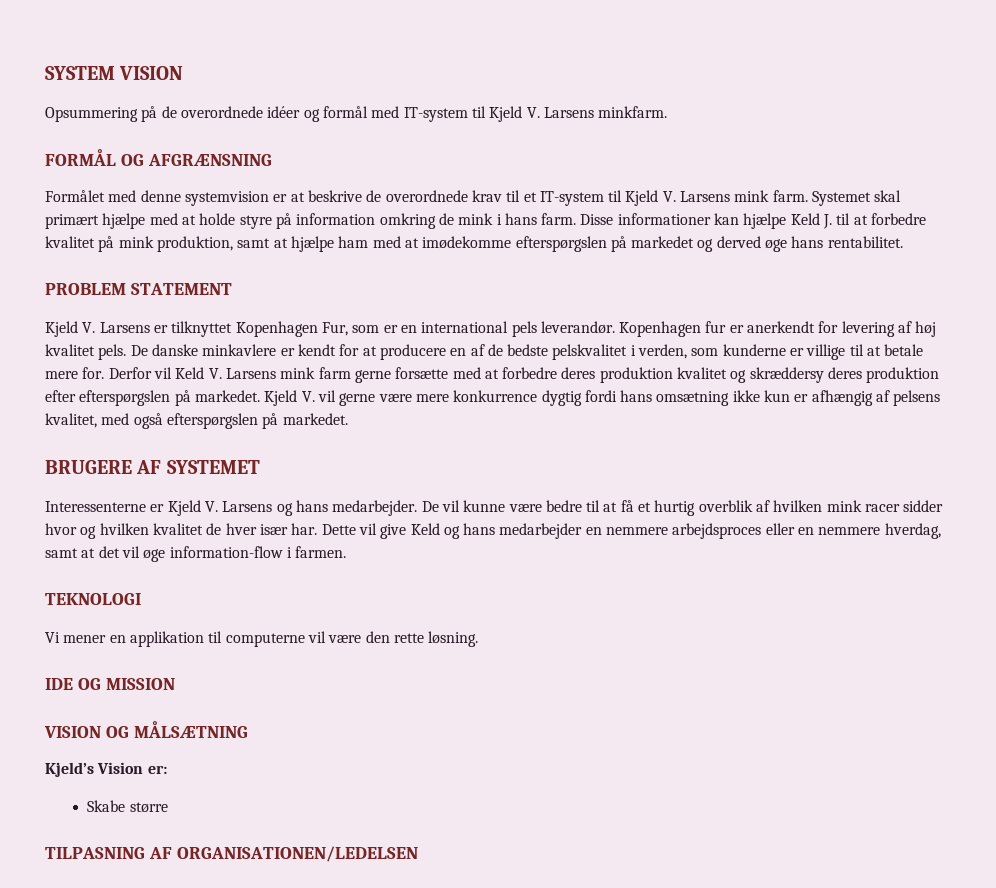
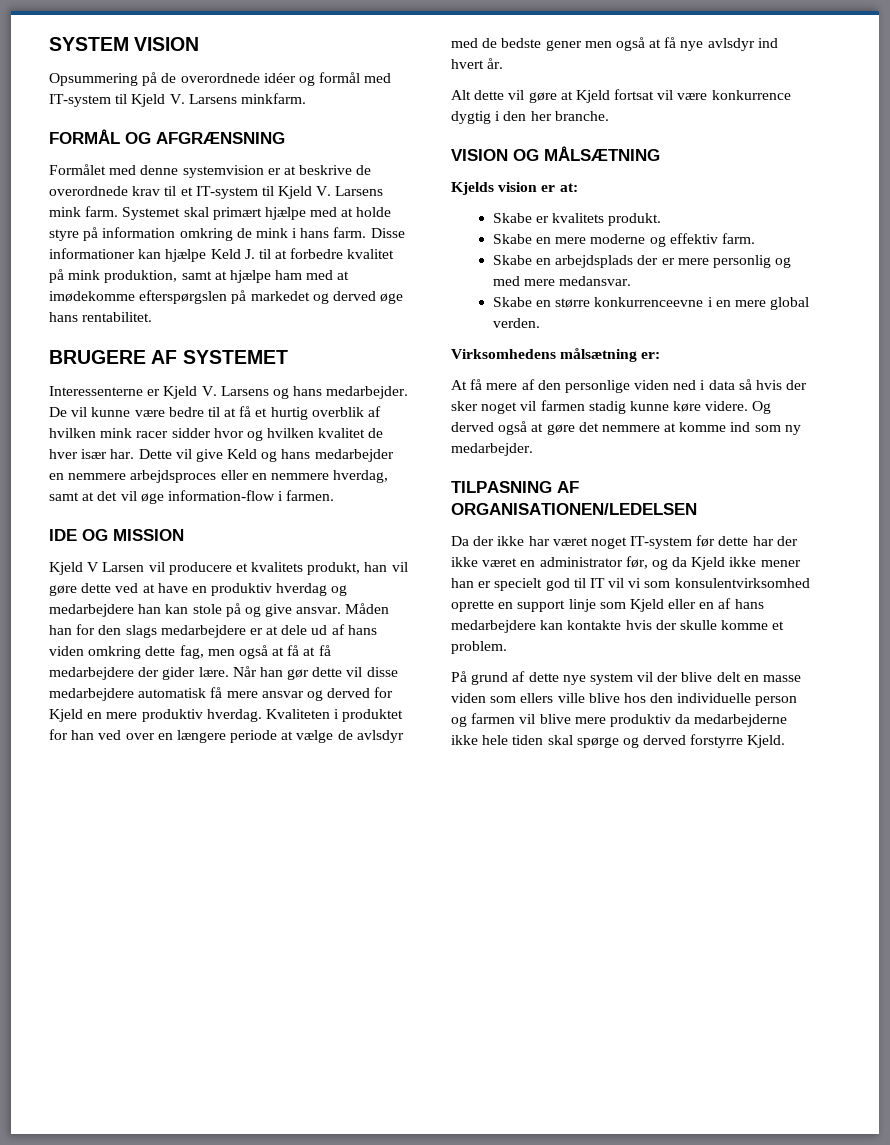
[45,283,232,295] [45,321,937,337] [45,344,924,360] [45,367,940,383] [45,390,941,406] [45,413,348,429] // PROBLEM STATEMENT // Kjeld V. Larsens er tilknyttet Kopenhagen Fur, som er en international pels leverandør. Kopenhagen fur er anerkendt for levering af høj kvalitet pels. De danske minkavlere er kendt for at producere en af de bedste pelskvalitet i verden, som kunderne er villige til at betale mere for. Derfor vil Keld V. Larsens mink farm gerne forsætte med at forbedre deres produktion kvalitet og skræddersy deres produktion efter efterspørgslen på markedet. Kjeld V. vil gerne være mere konkurrence dygtig fordi hans omsætning ikke kun er afhængig af pelsens kvalitet, med også efterspørgslen på markedet. -> (153, 317) none
[45,593,141,605] [45,631,479,647] [45,678,175,690] [44,721,248,738] [45,762,167,777] [87,800,168,813] [45,846,418,862] TEKNOLOGI // Vi mener en applikation til computerne vil være den rette løsning. // IDE OG MISSION // VISION OG MÅLSÆTNING // Kjeld’s Vision er: // Skabe større // TILPASNING AF ORGANISATIONEN/LEDELSEN -> [49,529,184,541] [49,562,408,575] [49,583,348,596] [49,603,390,617] [49,624,377,638] [49,645,331,659] [49,666,398,680] [49,687,394,701] [49,709,404,722] [49,729,404,743] [451,37,778,51] [451,58,504,69] [451,89,791,103] [451,111,609,124] [451,146,660,161] [451,182,578,195] [492,213,662,226] [492,233,756,247] [492,255,792,268] [492,276,632,286] [492,297,810,310] [492,318,540,328] [451,348,661,362] [451,379,808,393] [451,400,772,414] [451,421,801,435] [451,443,533,456] [451,481,579,493] [451,503,697,515] [451,535,798,549] [451,556,801,570] [451,578,810,591] [451,598,764,612] [451,620,785,633] [451,641,507,654] [451,671,802,685] [451,693,798,706] [451,713,788,727] [451,734,786,748] IDE OG MISSION // Kjeld V Larsen vil producere et kvalitets produkt, han vil gøre dette ved at have en produktiv hverdag og medarbejdere han kan stole på og give ansvar. Måden han for den slags medarbejdere er at dele ud af hans viden omkring dette fag, men også at få at få medarbejdere der gider lære. Når han gør dette vil disse medarbejdere automatisk få mere ansvar og derved for Kjeld en mere produktiv hverdag. Kvaliteten i produktet for han ved over en længere periode at vælge de avlsdyr med de bedste gener men også at få nye avlsdyr ind hvert år. // Alt dette vil gøre at Kjeld fortsat vil være konkurrence dygtig i den her branche. // VISION OG MÅLSÆTNING // Kjelds vision er at: // Skabe er kvalitets produkt. // Skabe en mere moderne og effektiv farm. // Skabe en arbejdsplads der er mere personlig og med mere medansvar. // Skabe en større konkurrenceevne i en mere global verden. // Virksomhedens målsætning er: // At få mere af den personlige viden ned i data så hvis der sker noget vil farmen stadig kunne køre videre. Og derved også at gøre det nemmere at komme ind som ny medarbejder. // TILPASNING AF ORGANISATIONEN/LEDELSEN // Da der ikke har været noget IT-system før dette har der ikke været en administrator før, og da Kjeld ikke mener han er specielt god til IT vil vi som konsulentvirksomhed oprette en support linje som Kjeld eller en af hans medarbejdere kan kontakte hvis der skulle komme et problem. // På grund af dette nye system vil der blive delt en masse viden som ellers ville blive hos den individuelle person og farmen vil blive mere produktiv da medarbejderne ikke hele tiden skal spørge og derved forstyrre Kjeld.

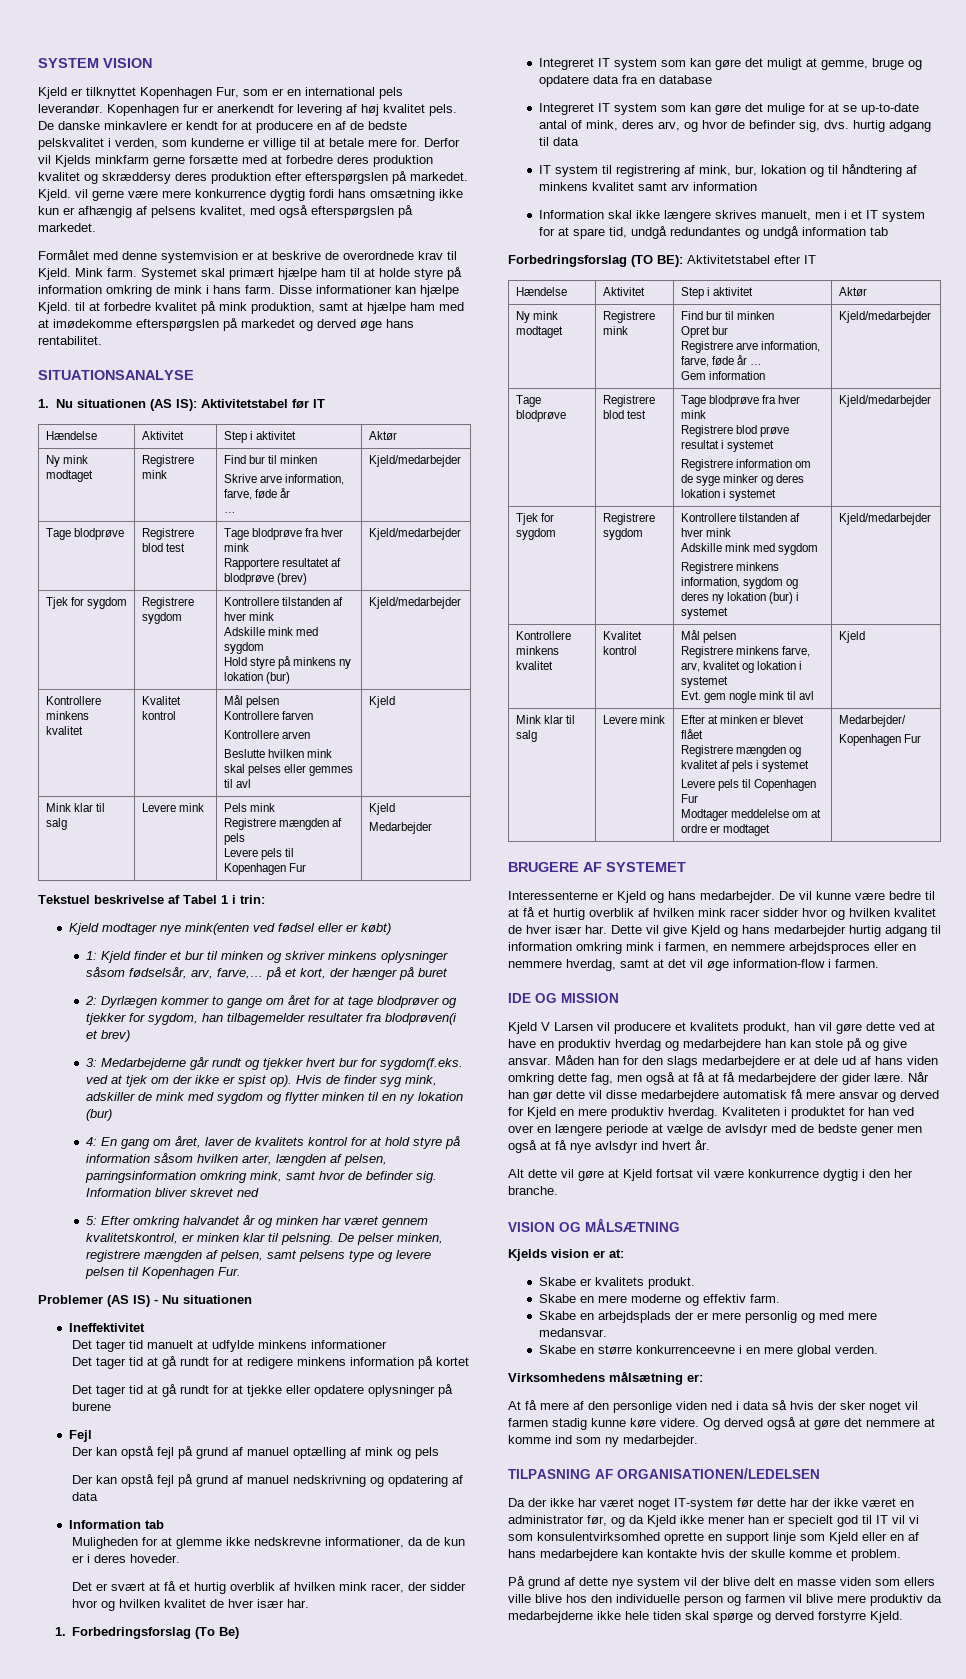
[49,72,392,86] [49,93,306,107] [49,129,285,144] Opsummering på de overordnede idéer og formål med IT-system til Kjeld V. Larsens minkfarm. // FORMÅL OG AFGRÆNSNING -> [38,87,403,99] [38,104,457,116] [38,121,407,133] [38,138,460,150] [38,155,433,167] [38,171,468,184] [38,189,463,201] [38,205,413,218] [38,223,96,232] Kjeld er tilknyttet Kopenhagen Fur, som er en international pels leverandør. Kopenhagen fur er anerkendt for levering af høj kvalitet pels. De danske minkavlere er kendt for at producere en af de bedste pelskvalitet i verden, som kunderne er villige til at betale mere for. Derfor vil Kjelds minkfarm gerne forsætte med at forbedre deres produktion kvalitet og skræddersy deres produktion efter efterspørgslen på markedet. Kjeld. vil gerne være mere konkurrence dygtig fordi hans omsætning ikke kun er afhængig af pelsens kvalitet, med også efterspørgslen på markedet.
[180,186,384,199] [49,207,81,217] et IT-system til Kjeld V. Larsens mink -> [38,268,103,280] Kjeld. Mink
[310,207,338,217] med -> [321,268,360,277] ham til
[210,249,255,259] Keld J. -> [38,302,71,314] Kjeld.
(153, 317) none -> [38,370,194,380] [38,399,325,411] [45,431,97,440] [141,431,184,440] [223,431,297,443] [368,431,397,440] [45,455,88,467] [45,470,93,482] [141,455,194,467] [141,470,167,479] [223,455,318,464] [223,474,345,485] [223,488,291,500] [223,512,236,513] [368,455,461,467] [45,528,124,540] [141,528,194,540] [141,543,185,552] [223,528,344,540] [223,543,249,552] [223,558,342,570] [223,573,307,585] [368,528,461,540] [45,597,128,609] [141,597,194,609] [141,612,182,624] [223,597,344,606] [223,612,274,621] [223,627,319,636] [223,642,264,654] [223,656,352,669] [223,672,290,684] [368,597,461,609] [45,696,101,705] [45,711,89,720] [45,726,83,735] [141,696,181,705] [141,711,176,720] [223,695,279,708] [223,711,313,720] [223,730,310,739] [223,749,333,758] [223,764,354,776] [223,779,251,788] [368,696,395,708] [45,803,106,812] [45,818,67,830] [141,803,204,812] [223,803,275,812] [223,818,343,830] [223,833,245,845] [223,848,295,860] [223,863,306,875] [368,803,395,815] [368,822,432,834] [38,895,265,904] [69,923,392,935] [86,951,449,963] [86,967,449,980] [85,995,458,1008] [86,1013,458,1025] [86,1030,131,1042] [86,1057,464,1070] [86,1075,438,1087] [86,1092,464,1104] [86,1109,113,1121] [86,1136,461,1149] [86,1153,388,1166] [85,1171,438,1183] [86,1188,260,1197] [86,1215,429,1228] [86,1233,444,1245] [86,1250,432,1262] [85,1267,242,1279] [38,1295,252,1307] [69,1323,146,1332] [71,1340,387,1352] [71,1356,469,1369] [71,1384,453,1397] [71,1402,111,1411] [69,1430,93,1442] [71,1446,439,1459] [71,1474,463,1487] [71,1492,98,1501] [69,1520,165,1529] [71,1537,465,1549] [71,1554,180,1563] [71,1581,466,1594] [71,1599,309,1611] [54,1627,240,1639] [539,58,923,70] [539,75,713,87] [539,103,920,115] [539,120,932,132] [539,137,580,146] [539,164,918,177] [539,182,758,191] [539,210,926,222] [539,226,889,239] [508,255,816,267] [515,287,567,296] [602,287,645,296] [680,287,754,299] [838,287,867,296] [515,311,558,323] [515,326,563,338] [602,311,655,323] [602,326,628,335] [680,311,775,320] [680,326,728,338] [680,341,821,353] [680,355,763,367] [680,371,765,380] [838,311,931,323] [515,395,541,407] [515,410,566,422] [602,395,655,407] [602,410,646,419] [680,395,801,407] [680,410,706,419] [680,425,790,437] [680,440,775,452] [680,459,812,471] [680,474,805,486] [680,489,777,501] [838,395,931,407] [515,513,554,525] [515,528,556,540] [602,513,655,525] [602,528,643,540] [680,513,801,522] [680,528,731,537] [680,543,819,555] [680,562,779,574] [680,577,799,589] [680,592,800,604] [680,607,728,619] [838,513,931,525] [515,631,571,640] [515,646,559,655] [515,661,553,670] [602,631,642,640] [602,646,637,655] [680,630,736,643] [680,646,811,658] [680,661,803,673] [680,676,728,688] [680,691,815,703] [838,631,865,643] [515,715,576,724] [515,730,537,742] [602,715,665,724] [680,715,805,724] [680,729,703,739] [680,745,802,757] [680,760,810,772] [680,779,817,791] [680,794,698,803] [680,809,822,821] [680,824,771,836] [838,715,906,727] [838,734,921,746] // SITUATIONSANALYSE // 1. Nu situationen (AS IS): Aktivitetstabel før IT // Hændelse | Aktivitet | Step i aktivitet | Aktør // Ny mink modtaget | Registrere mink | Find bur til minken // Skrive arve information, farve, føde år // … | Kjeld/medarbejder // Tage blodprøve | Registrere blod test | Tage blodprøve fra hver mink // Rapportere resultatet af blodprøve (brev) | Kjeld/medarbejder // Tjek for sygdom | Registrere sygdom | Kontrollere tilstanden af hver mink // Adskille mink med sygdom // Hold styre på minkens ny lokation (bur) | Kjeld/medarbejder // Kontrollere minkens kvalitet | Kvalitet kontrol | Mål pelsen // Kontrollere farven // Kontrollere arven // Beslutte hvilken mink skal pelses eller gemmes til avl | Kjeld // Mink klar til salg | Levere mink | Pels mink // Registrere mængden af pels // Levere pels til Kopenhagen Fur | Kjeld // Medarbejder // Tekstuel beskrivelse af Tabel 1 i trin: // Kjeld modtager nye mink(enten ved fødsel eller er købt) // 1: Kjeld finder et bur til minken og skriver minkens oplysninger såsom fødselsår, arv, farve,… på et kort, der hænger på buret // 2: Dyrlægen kommer to gange om året for at tage blodprøver og tjekker for sygdom, han tilbagemelder resultater fra blodprøven(i et brev) // 3: Medarbejderne går rundt og tjekker hvert bur for sygdom(f.eks. ved at tjek om der ikke er spist op). Hvis de finder syg mink, adskiller de mink med sygdom og flytter minken til en ny lokation (bur) // 4: En gang om året, laver de kvalitets kontrol for at hold styre på information såsom hvilken arter, længden af pelsen, parringsinformation omkring mink, samt hvor de befinder sig. Information bliver skrevet ned // 5: Efter omkring halvandet år og minken har været gennem kvalitetskontrol, er minken klar til pelsning. De pelser minken, registrere mængden af pelsen, samt pelsens type og levere pelsen til Kopenhagen Fur. // Problemer (AS IS) - Nu situationen // Ineffektivitet // Det tager tid manuelt at udfylde minkens informationer // Det tager tid at gå rundt for at redigere minkens information på kortet // Det tager tid at gå rundt for at tjekke eller opdatere oplysninger på burene // Fejl // Der kan opstå fejl på grund af manuel optælling af mink og pels // Der kan opstå fejl på grund af manuel nedskrivning og opdatering af data // Information tab // Muligheden for at glemme ikke nedskrevne informationer, da de kun er i deres hoveder. // Det er svært at få et hurtig overblik af hvilken mink racer, der sidder hvor og hvilken kvalitet de hver især har. // 1. Forbedringsforslag (To Be) // Integreret IT system som kan gøre det muligt at gemme, bruge og opdatere data fra en database // Integreret IT system som kan gøre det mulige for at se up-to-date antal of mink, deres arv, og hvor de befinder sig, dvs. hurtig adgang til data // IT system til registrering af mink, bur, lokation og til håndtering af minkens kvalitet samt arv information // Information skal ikke længere skrives manuelt, men i et IT system for at spare tid, undgå redundantes og undgå information tab // Forbedringsforslag (TO BE): Aktivitetstabel efter IT // Hændelse | Aktivitet | Step i aktivitet | Aktør // Ny mink modtaget | Registrere mink | Find bur til minken // Opret bur // Registrere arve information, farve, føde år … // Gem information | Kjeld/medarbejder // Tage blodprøve | Registrere blod test | Tage blodprøve fra hver mink // Registrere blod prøve resultat i systemet // Registrere information om de syge minker og deres lokation i systemet | Kjeld/medarbejder // Tjek for sygdom | Registrere sygdom | Kontrollere tilstanden af hver mink // Adskille mink med sygdom // Registrere minkens information, sygdom og deres ny lokation (bur) i systemet | Kjeld/medarbejder // Kontrollere minkens kvalitet | Kvalitet kontrol | Mål pelsen // Registrere minkens farve, arv, kvalitet og lokation i systemet // Evt. gem nogle mink til avl | Kjeld // Mink klar til salg | Levere mink | Efter at minken er blevet flået // Registrere mængden og kvalitet af pels i systemet // Levere pels til Copenhagen Fur // Modtager meddelelse om at ordre er modtaget | Medarbejder/ // Kopenhagen Fur
[201,386,269,396] V. Larsens -> (646, 897) none
[227,449,258,459] Keld -> [691,925,720,937] Kjeld
(394, 455) none -> [849,925,941,937] [508,942,709,954] hurtig adgang til information omkring mink i farmen,

